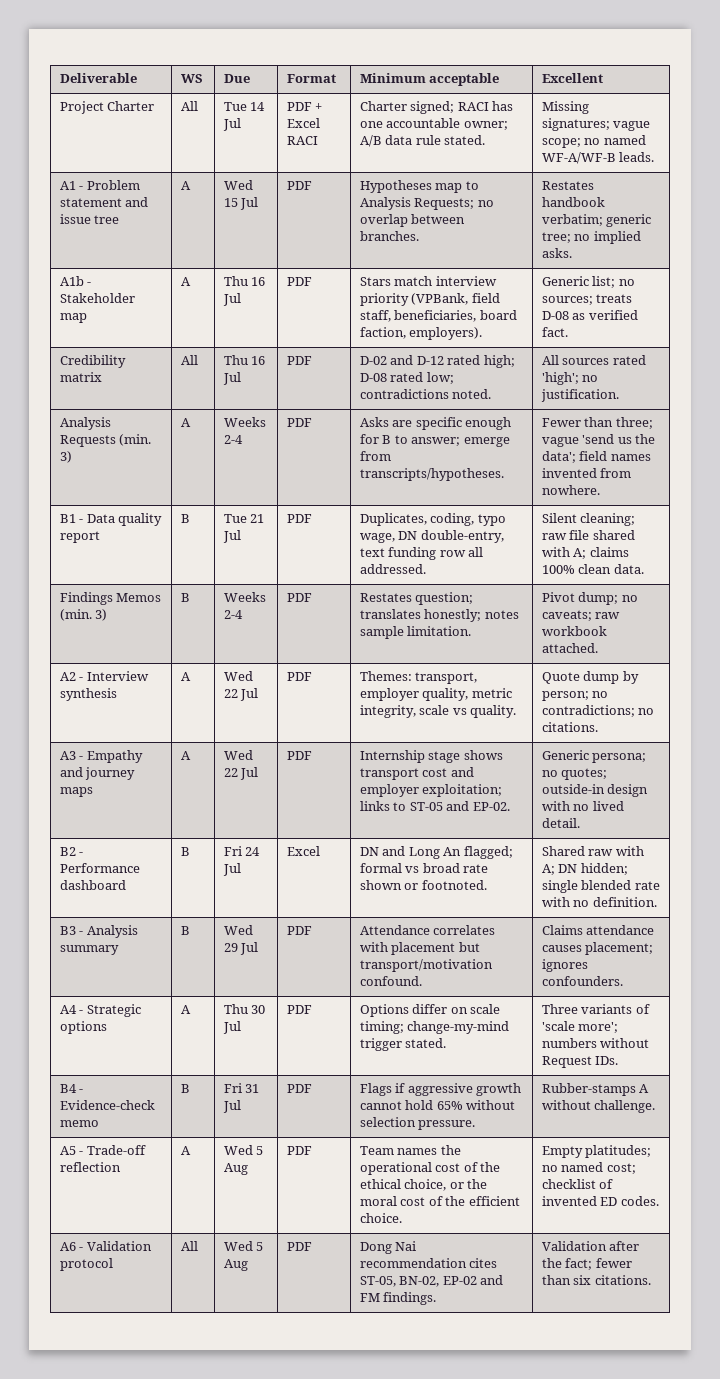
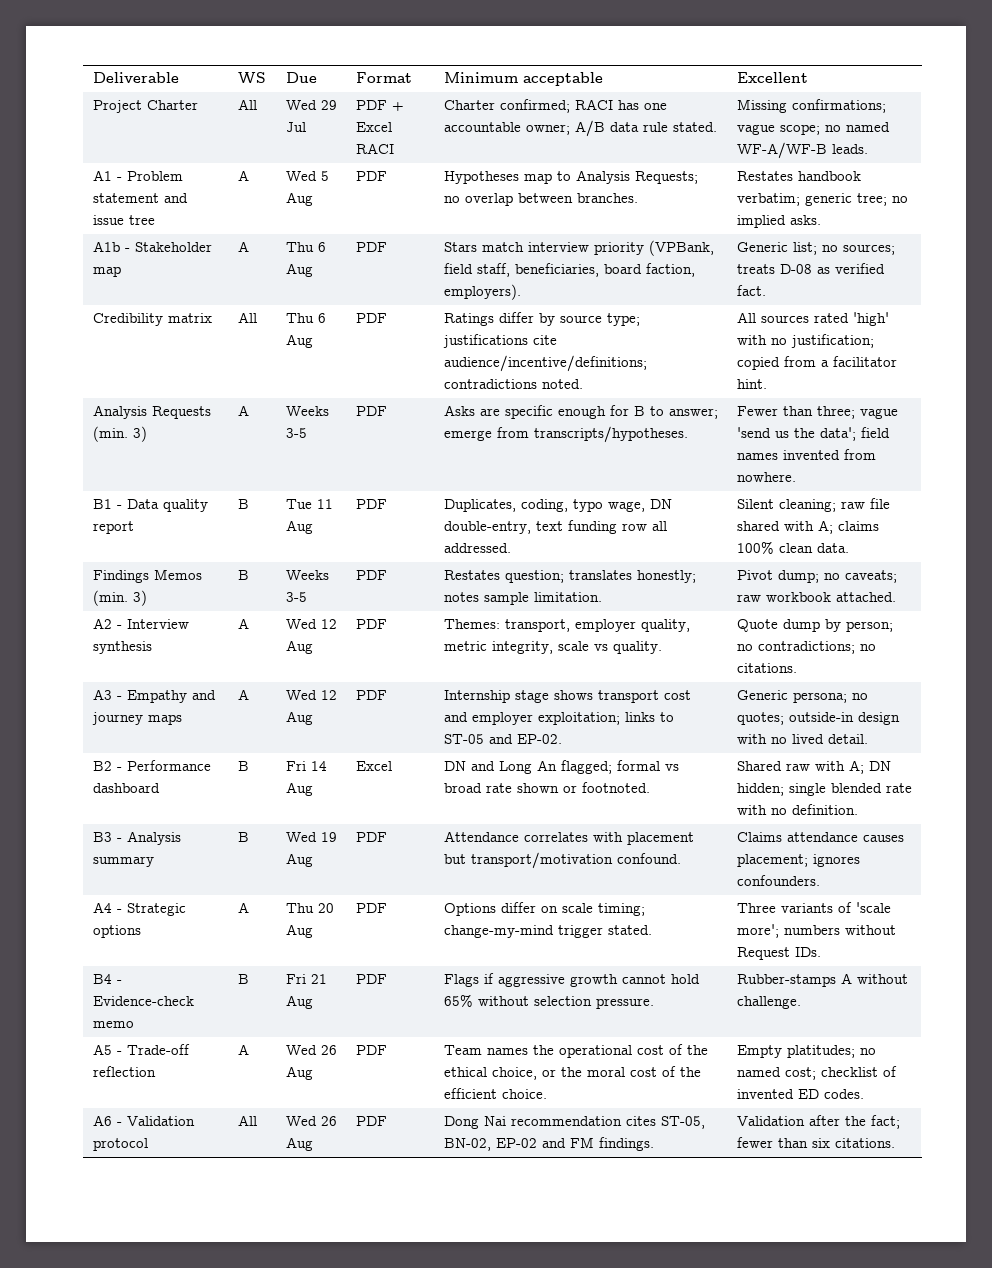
[223,102,266,111] Tue 14 -> [285,100,337,110] Wed 29
[410,101,455,114] signed; -> [499,99,570,113] confirmed;
[541,118,610,131] signatures; -> [791,99,886,113] confirmations;
[223,197,259,210] 15 Jul -> [320,171,329,181] [285,192,313,206] 5 Aug
[251,277,266,286] [222,293,241,306] 16 Jul -> [317,242,326,252] [285,263,313,277] 6 Aug
[251,356,266,365] [222,372,241,385] [286,356,312,365] [359,355,515,368] [359,372,454,384] 16 Jul | PDF | D-02 and D-12 rated high; D-08 rated low; -> [317,313,326,323] [285,334,313,348] [355,313,387,323] [443,312,640,326] [442,334,557,348] [443,355,647,372] 6 Aug | PDF | Ratings differ by source type; justifications cite audience/incentive/definitions;
[541,372,599,385] [540,389,619,402] 'high'; no justification. -> [852,312,889,326] [736,334,874,348] [736,356,897,370] [736,379,767,389] 'high' with no justification; copied from a facilitator hint.
[223,435,243,444] 2-4 -> [285,428,307,438] 3-5
[250,514,265,523] [222,530,241,543] 21 Jul -> [316,499,333,509] [285,520,313,534] 11 Aug
[223,610,243,619] 2-4 -> [285,592,307,602] 3-5
[223,688,259,701] 22 Jul -> [320,619,337,629] [285,640,313,654] 12 Aug
[223,767,259,780] 22 Jul -> [320,690,337,700] [285,711,313,725] 12 Aug
[245,847,261,856] [222,863,241,876] 24 Jul -> [310,761,327,771] [285,782,313,796] 14 Aug
[223,942,259,955] 29 Jul -> [320,832,337,842] [285,853,313,867] 19 Aug
[251,1005,266,1014] [222,1021,241,1034] 30 Jul -> [317,903,334,913] [285,924,313,938] 20 Aug
[245,1084,260,1093] [222,1100,241,1113] 31 Jul -> [310,974,327,984] [285,995,313,1009] 21 Aug
[256,1146,264,1155] 5 -> [320,1045,337,1055] 26
[256,1242,264,1251] 5 -> [320,1116,337,1126] 26

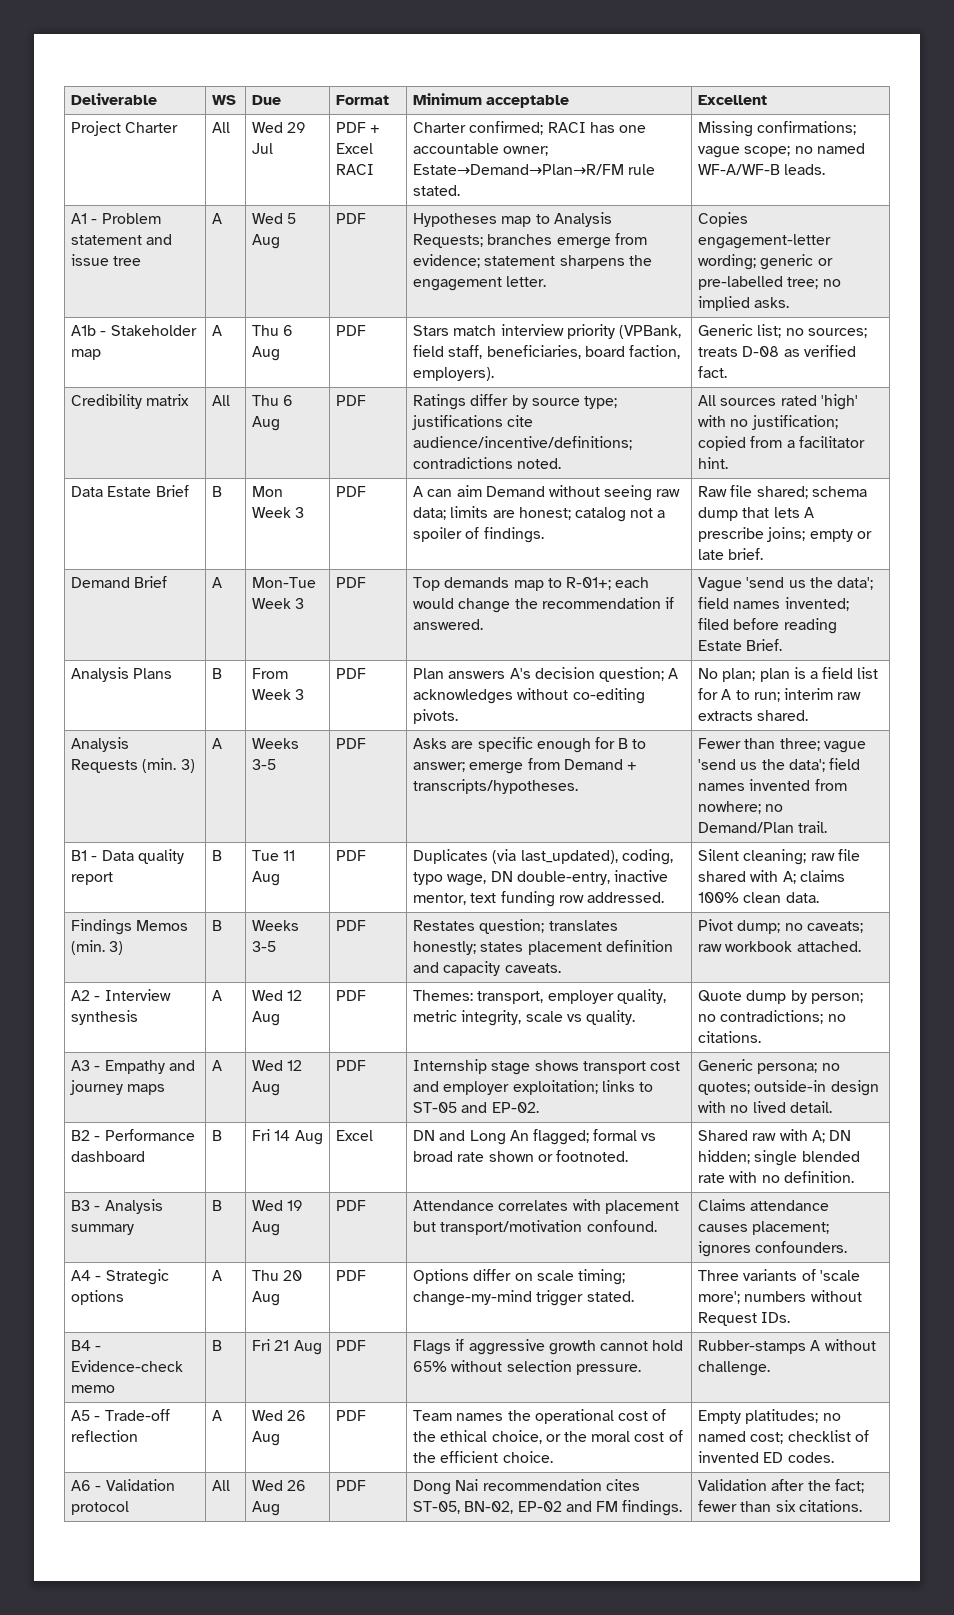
[574,120,639,137] A/B data -> [413,164,625,175] Estate→Demand→Plan→R/FM
[443,193,638,206] [736,171,861,181] [736,193,852,206] no overlap between branches. | Restates handbook verbatim; generic -> [487,233,647,249] [413,254,652,269] [413,276,547,291] [698,212,749,227] [698,234,832,249] [698,254,833,270] [698,276,784,290] branches emerge from evidence; statement sharpens the engagement letter. | Copies engagement-letter wording; generic or pre-labelled
(767, 384) none -> [71,485,189,497] [212,486,223,497] [252,486,284,497] [252,507,305,518] [336,486,367,497] [413,485,681,501] [413,506,666,522] [413,527,544,543] [698,485,867,499] [698,507,814,521] [698,527,872,542] [698,548,764,560] [71,576,168,588] [212,577,223,588] [252,577,317,588] [252,598,305,609] [336,577,367,588] [413,577,650,591] [413,597,675,613] [413,619,484,630] [698,577,874,592] [698,597,849,611] [698,618,837,634] [698,639,783,651] [71,667,173,682] [212,668,223,679] [252,668,289,679] [252,689,305,700] [336,668,367,679] [413,667,679,682] [413,688,645,704] [413,709,459,724] [698,667,879,682] [698,688,862,702] [698,710,809,721] // Data Estate Brief | B | Mon Week 3 | PDF | A can aim Demand without seeing raw data; limits are honest; catalog not a spoiler of findings. | Raw file shared; schema dump that lets A prescribe joins; empty or late brief. // Demand Brief | A | Mon-Tue Week 3 | PDF | Top demands map to R-01+; each would change the recommendation if answered. | Vague 'send us the data'; field names invented; filed before reading Estate Brief. // Analysis Plans | B | From Week 3 | PDF | Plan answers A's decision question; A acknowledges without co-editing pivots. | No plan; plan is a field list for A to run; interim raw extracts shared.
(529, 432) none -> [563,759,638,770] Demand +
[736,472,796,482] nowhere. -> [698,801,784,814] [698,821,828,833] nowhere; no Demand/Plan trail.
[443,499,516,512] Duplicates, -> [413,849,618,864] Duplicates (via last_updated),
(531, 527) none -> [614,870,669,882] [413,893,467,905] inactive mentor,
[651,521,667,531] all -> (584, 899) none
[443,592,602,605] notes sample limitation. -> [480,940,673,955] [413,961,561,976] states placement definition and capacity caveats.

